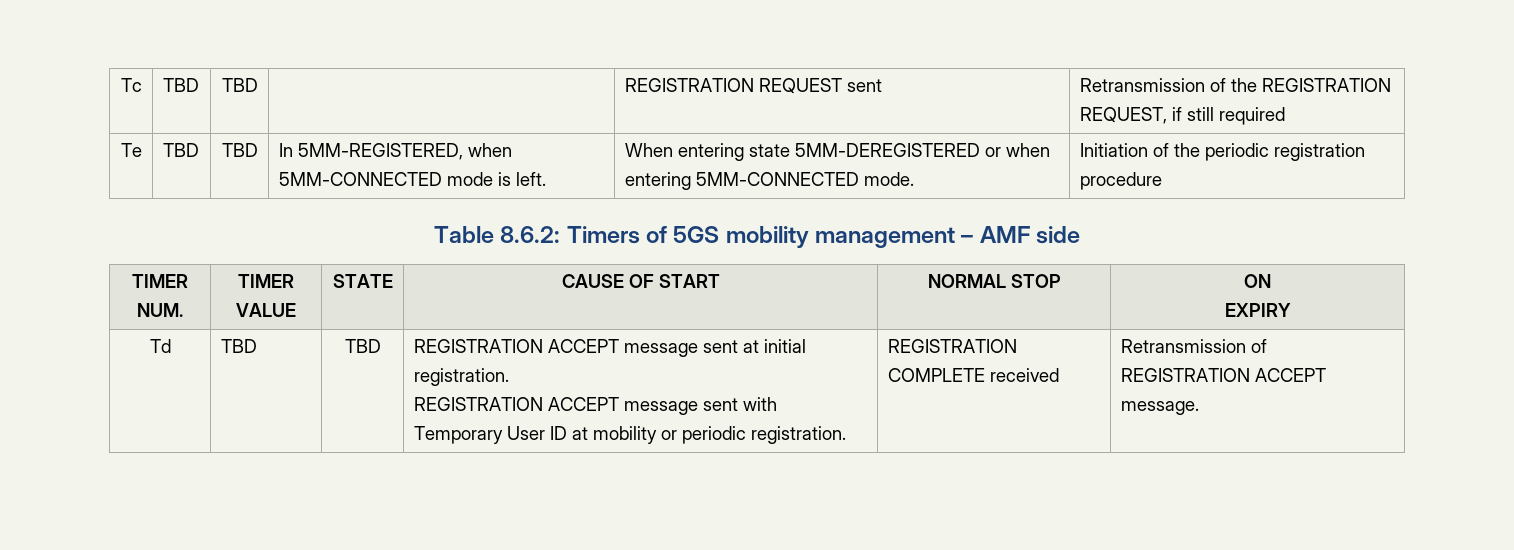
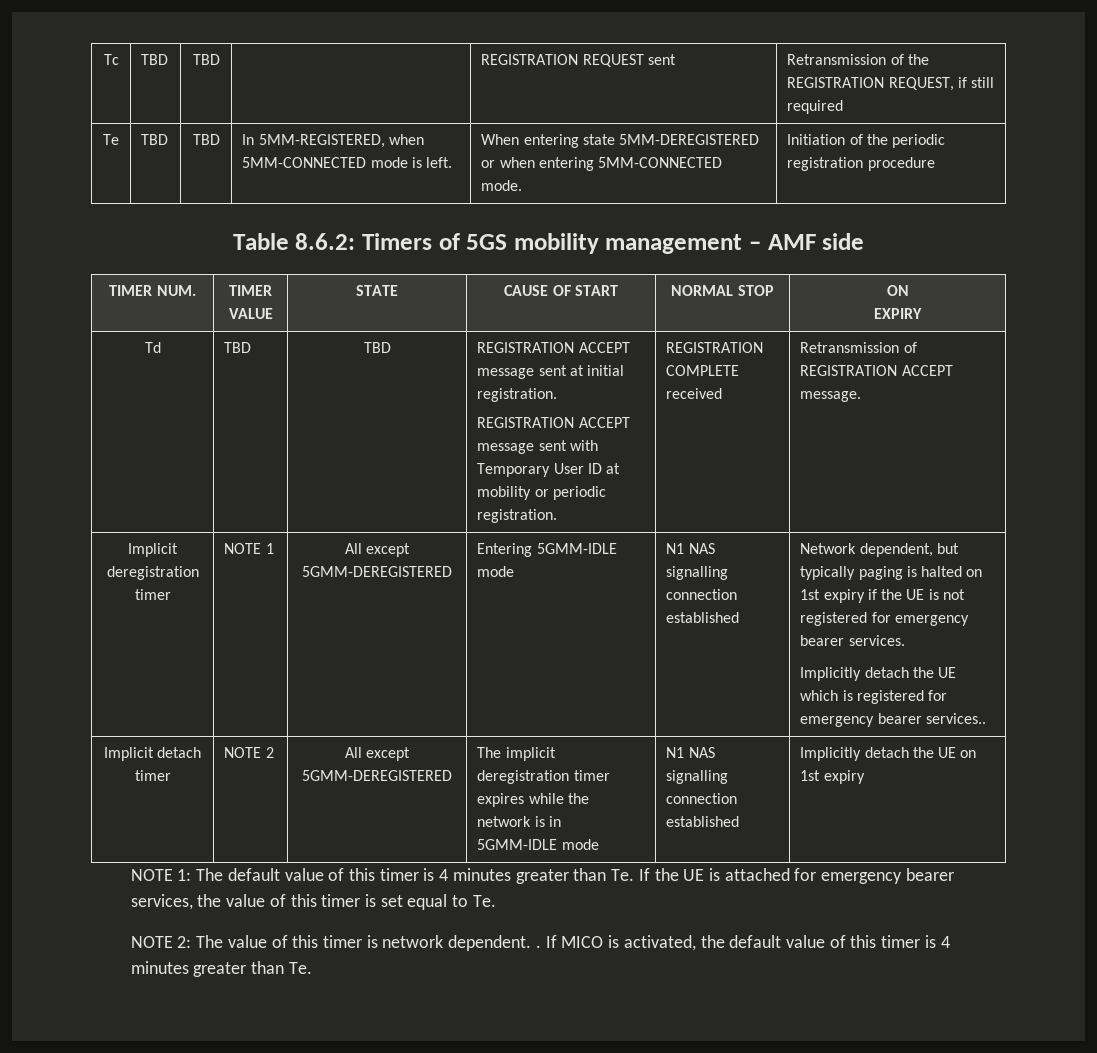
(1199, 408) none -> [128,543,178,557] [106,566,199,580] [134,589,171,600] [224,543,274,554] [344,543,411,557] [302,566,452,577] [477,543,617,557] [477,566,515,577] [666,543,715,554] [666,566,729,580] [666,589,738,600] [666,612,740,623] [800,543,959,557] [800,566,983,580] [800,589,966,603] [800,612,969,626] [800,635,905,646] [800,667,957,681] [800,690,948,704] [800,713,986,727] [103,747,202,761] [134,770,171,781] [224,747,274,758] [344,747,411,761] [302,770,452,781] [477,747,556,761] [477,770,610,784] [477,793,589,807] [477,816,561,827] [477,839,599,850] [666,747,715,758] [666,770,729,784] [666,793,738,804] [666,816,740,827] [800,747,977,761] [800,770,865,784] [130,868,954,884] [130,894,496,910] [130,935,950,951] [130,961,312,977] // Implicit deregistration timer | NOTE 1 | All except 5GMM-DEREGISTERED | Entering 5GMM-IDLE mode | N1 NAS signalling connection established | Network dependent, but typically paging is halted on 1st expiry if the UE is not registered for emergency bearer services. // Implicitly detach the UE which is registered for emergency bearer services.. // Implicit detach timer | NOTE 2 | All except 5GMM-DEREGISTERED | The implicit deregistration timer expires while the network is in 5GMM-IDLE mode | N1 NAS signalling connection established | Implicitly detach the UE on 1st expiry // NOTE 1: The default value of this timer is 4 minutes greater than Te. If the UE is attached for emergency bearer services, the value of this timer is set equal to Te. // NOTE 2: The value of this timer is network dependent. . If MICO is activated, the default value of this timer is 4 minutes greater than Te.

